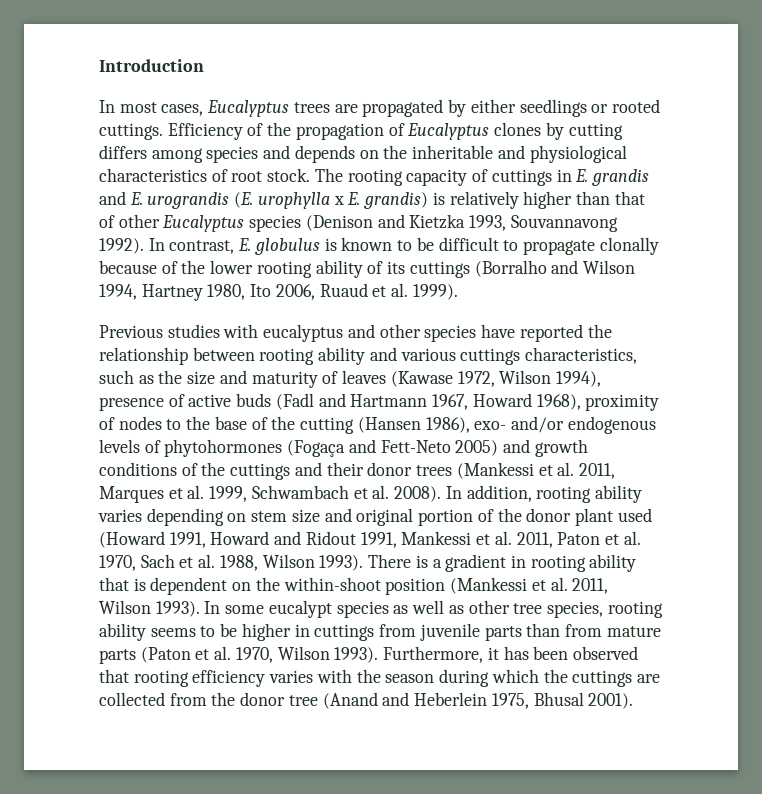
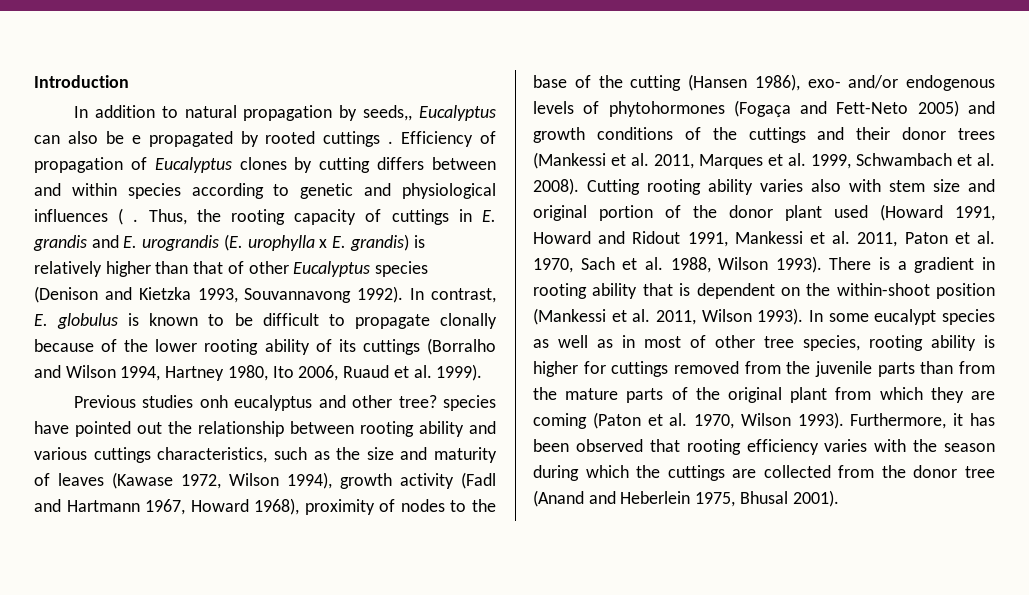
[119,99,660,117] [99,123,163,140] most cases, Eucalyptus trees are propagated by either seedlings or rooted cuttings. -> [94,105,497,121] [34,131,394,147] addition to natural propagation by seeds,, Eucalyptus can also be e propagated by rooted cuttings .
[267,122,292,136] the -> (496, 137) none
[151,145,627,163] [99,168,343,182] among species and depends on the inheritable and physiological characteristics of root stock. The -> [431,157,496,170] [34,183,496,199] [34,208,221,225] between and within species according to genetic and physiological influences ( . Thus, the
[223,324,259,338] with -> [199,395,228,408] onh
(421, 331) none -> [398,395,437,408] tree?
[519,324,583,342] reported -> [75,421,162,437] pointed out
[99,393,272,411] presence of active buds -> [340,473,454,489] growth activity
[445,485,532,502] In addition, -> [587,179,640,195] Cutting
[146,508,247,526] depending on -> [811,179,881,192] also with
(464, 609) none -> [622,335,706,348] in most of
[150,623,417,641] seems to be higher in cuttings from -> [984,335,995,348] [533,361,811,377] is higher for cuttings removed from the
(602, 630) none -> [533,387,557,400] the
(136, 656) none -> [671,387,995,403] [533,413,587,429] of the original plant from which they are coming

